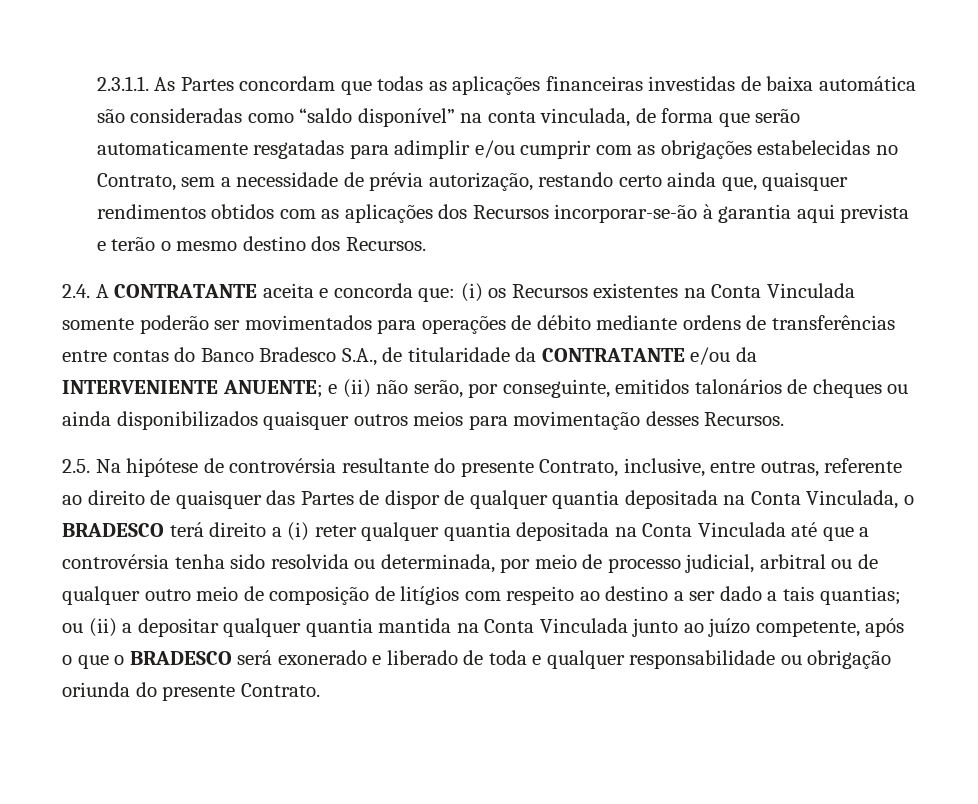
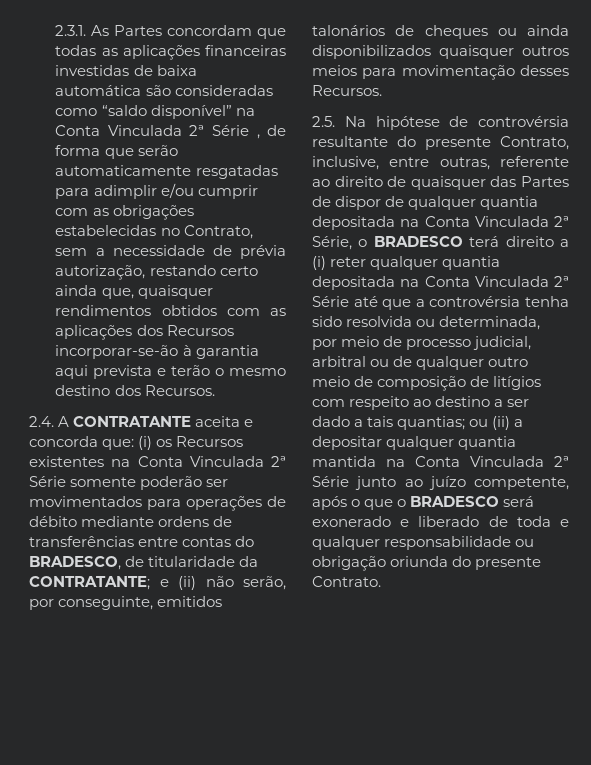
[96,76,149,91] 2.3.1.1. -> [55,25,87,36] 2.3.1.
[487,108,631,127] conta vinculada, -> [55,125,260,139] Conta Vinculada 2ª Série ,
(855, 290) none -> [271,456,286,467] [29,476,66,487] 2ª Série
[200,347,757,366] [62,380,323,398] Banco Bradesco S.A., de titularidade da CONTRATANTE e/ou da INTERVENIENTE ANUENTE; -> [29,556,259,570] [29,576,150,590] BRADESCO, de titularidade da CONTRATANTE;
[806,490,899,509] Vinculada, -> [474,216,569,227] [312,236,352,250] Vinculada 2ª Série,
(786, 529) none -> [554,276,569,287] [312,296,349,307] 2ª Série
(628, 625) none -> [554,456,569,467] [312,476,349,487] 2ª Série

